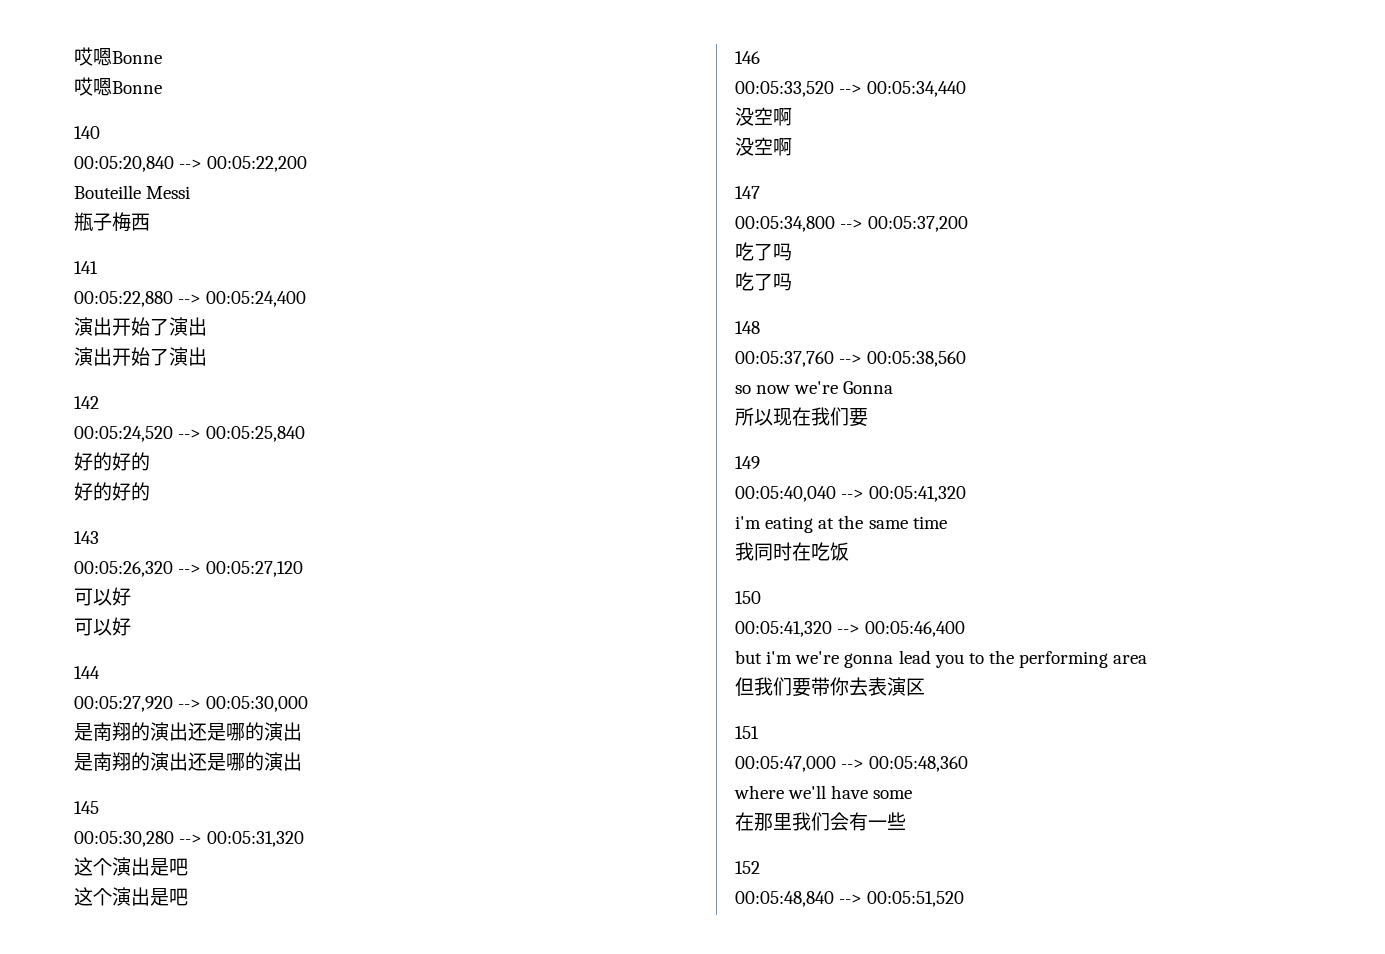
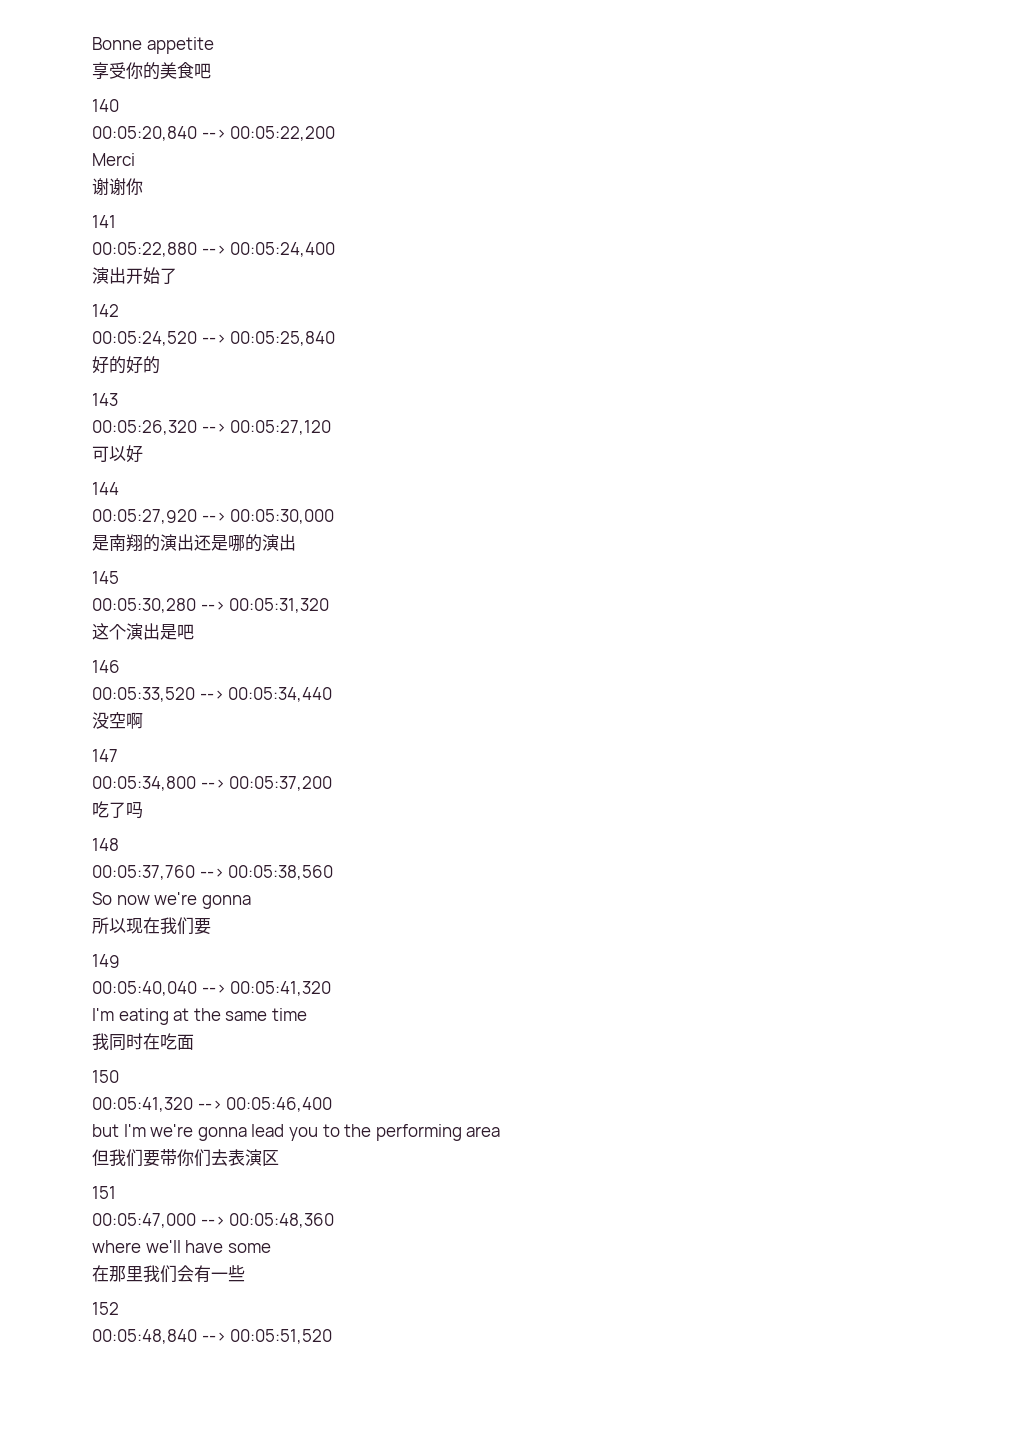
[74,47,162,66] [74,77,162,96] 哎嗯Bonne // 哎嗯Bonne -> [92,37,214,54] [92,62,211,80] Bonne appetite // 享受你的美食吧
[74,185,191,199] [74,212,150,232] Bouteille Messi // 瓶子梅西 -> [92,153,135,166] [92,178,143,195] Merci // 谢谢你
[169,317,207,336] [74,347,207,366] 演出 // 演出开始了演出 -> (177, 276) none
[74,482,150,501] // 好的好的 -> (160, 365) none
[74,617,131,636] // 可以好 -> (143, 454) none
[74,752,302,771] // 是南翔的演出还是哪的演出 -> (296, 542) none
[74,887,188,906] // 这个演出是吧 -> (194, 632) none
[735,137,792,156] // 没空啊 -> (143, 720) none
[735,272,792,291] // 吃了吗 -> (143, 810) none
[735,385,751,394] so -> [92,892,112,905] So
[843,381,894,394] Gonna -> [201,895,251,909] gonna
[735,516,761,529] i'm -> [92,1008,114,1021] I'm
[830,542,849,561] 饭 -> [177,1034,194,1050] 面
[766,651,793,664] i'm -> [123,1124,146,1137] I'm
(849, 686) none -> [194,1149,211,1167] 们

